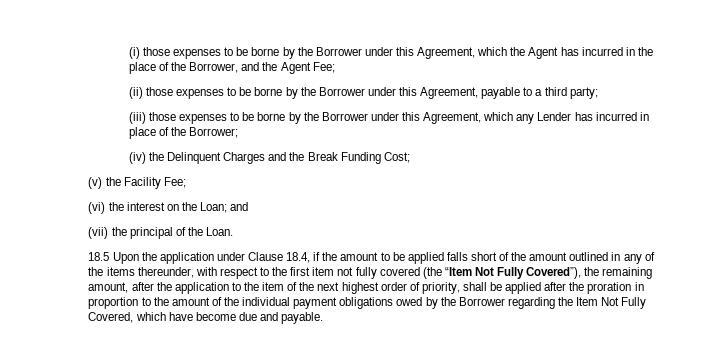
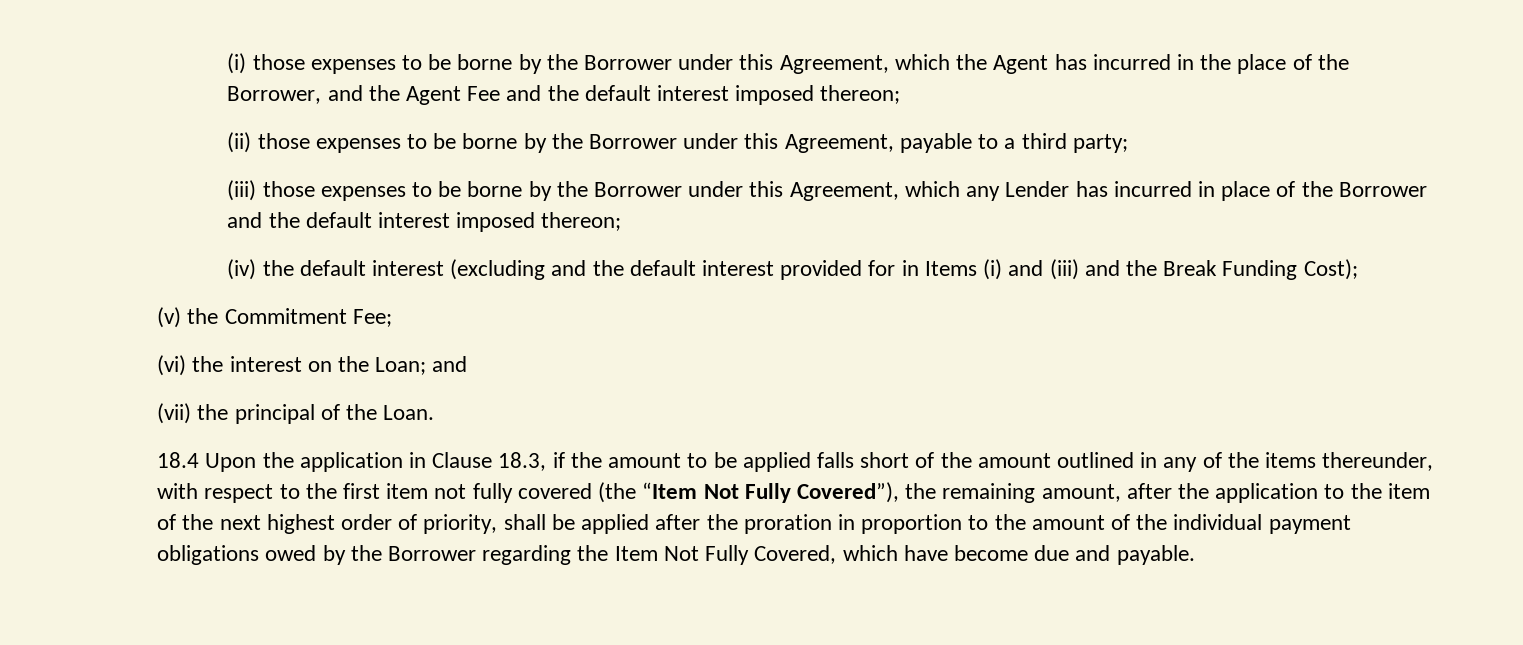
[312,62,335,73] Fee; -> [467,85,901,105] Fee and the default interest imposed thereon;
[189,127,239,138] [128,152,266,164] Borrower; // (iv) the Delinquent Charges -> [1338,182,1427,197] [227,212,622,232] [227,259,1079,280] Borrower and the default interest imposed thereon; // (iv) the default interest (excluding and the default interest provided for in Items (i) and (iii)
[383,152,410,163] Cost; -> [1303,259,1358,280] Cost);
[123,177,161,189] Facility -> [224,308,347,324] Commitment
[88,252,110,261] 18.5 -> [157,452,200,468] 18.4
[216,252,311,263] under Clause 18.4, -> [409,452,547,471] in Clause 18.3,

